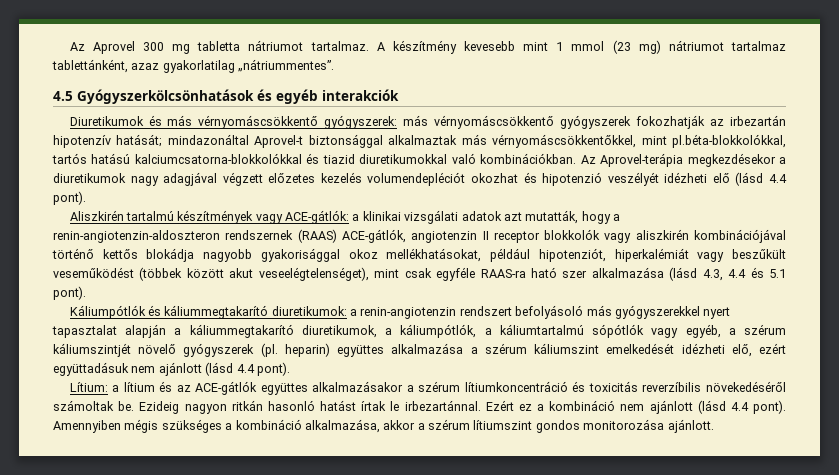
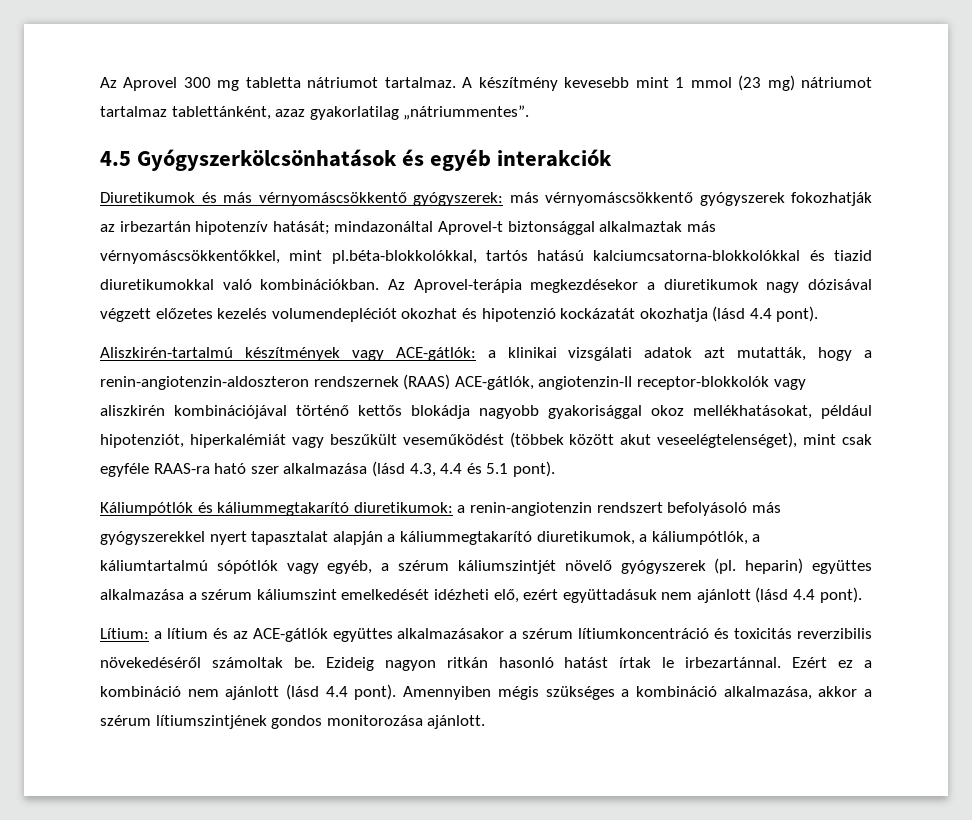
[163,172,218,186] adagjával -> [807,279,872,290] dózisával
[607,172,787,186] [53,191,86,205] [69,210,174,221] veszélyét idézheti elő (lásd 4.4 pont). // Aliszkirén tartalmú -> [560,306,819,322] [100,347,233,358] kockázatát okozhatja (lásd 4.4 pont). // Aliszkirén-tartalmú
[411,229,601,243] angiotenzin II receptor blokkolók -> [538,376,769,390] angiotenzin-II receptor-blokkolók
[642,382,702,392] reverzíbilis -> [796,628,872,639] reverzibilis
[473,420,533,430] lítiumszint -> [155,715,267,729] lítiumszintjének

